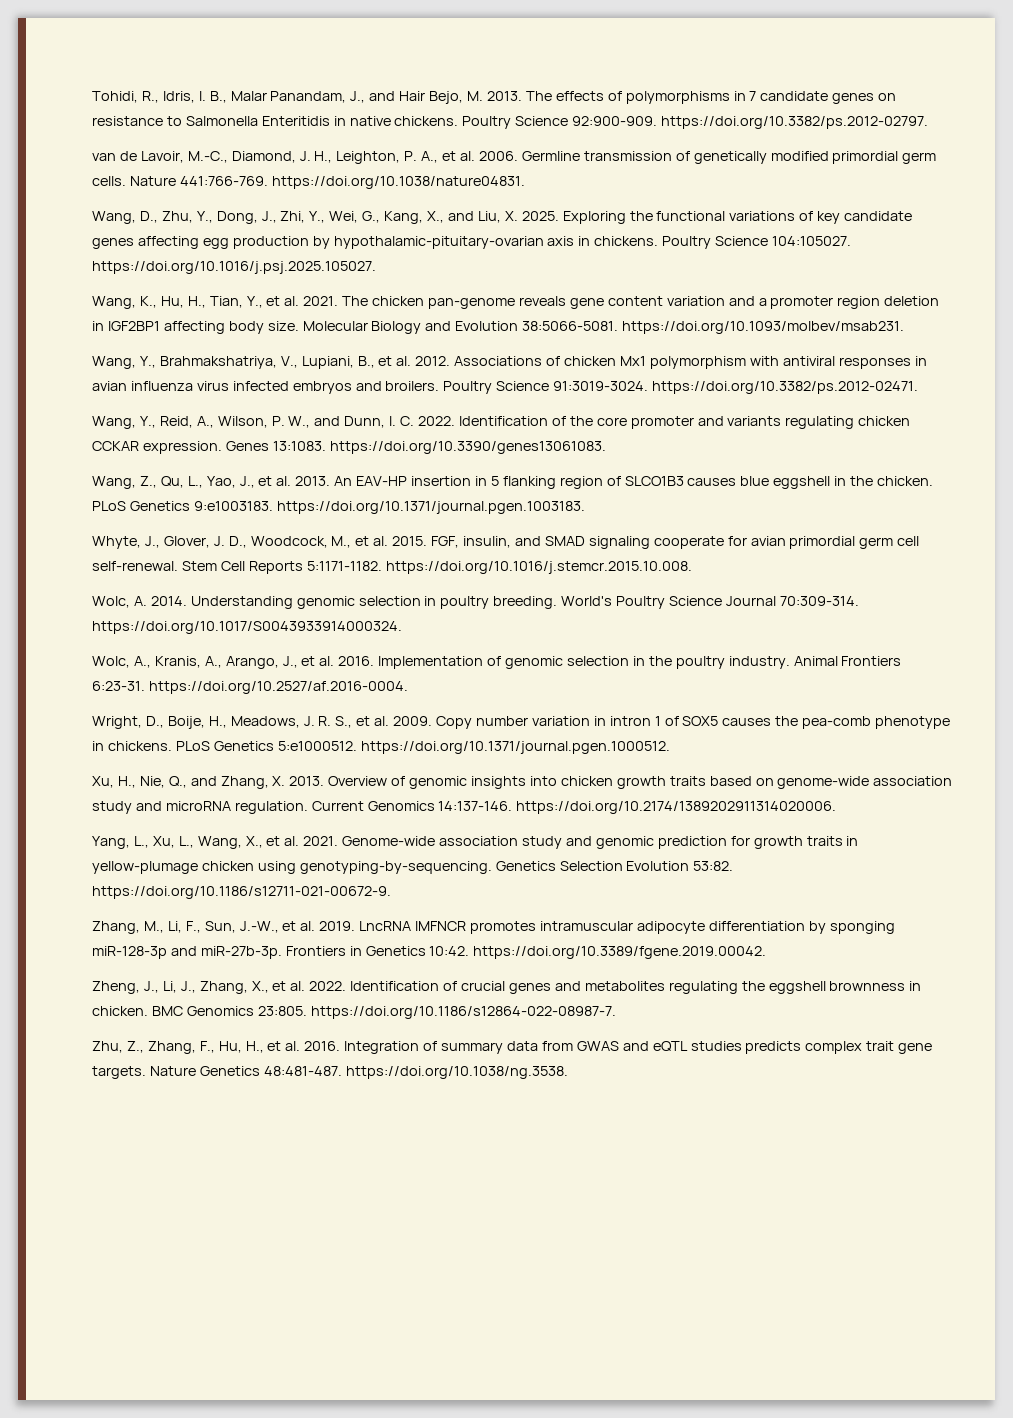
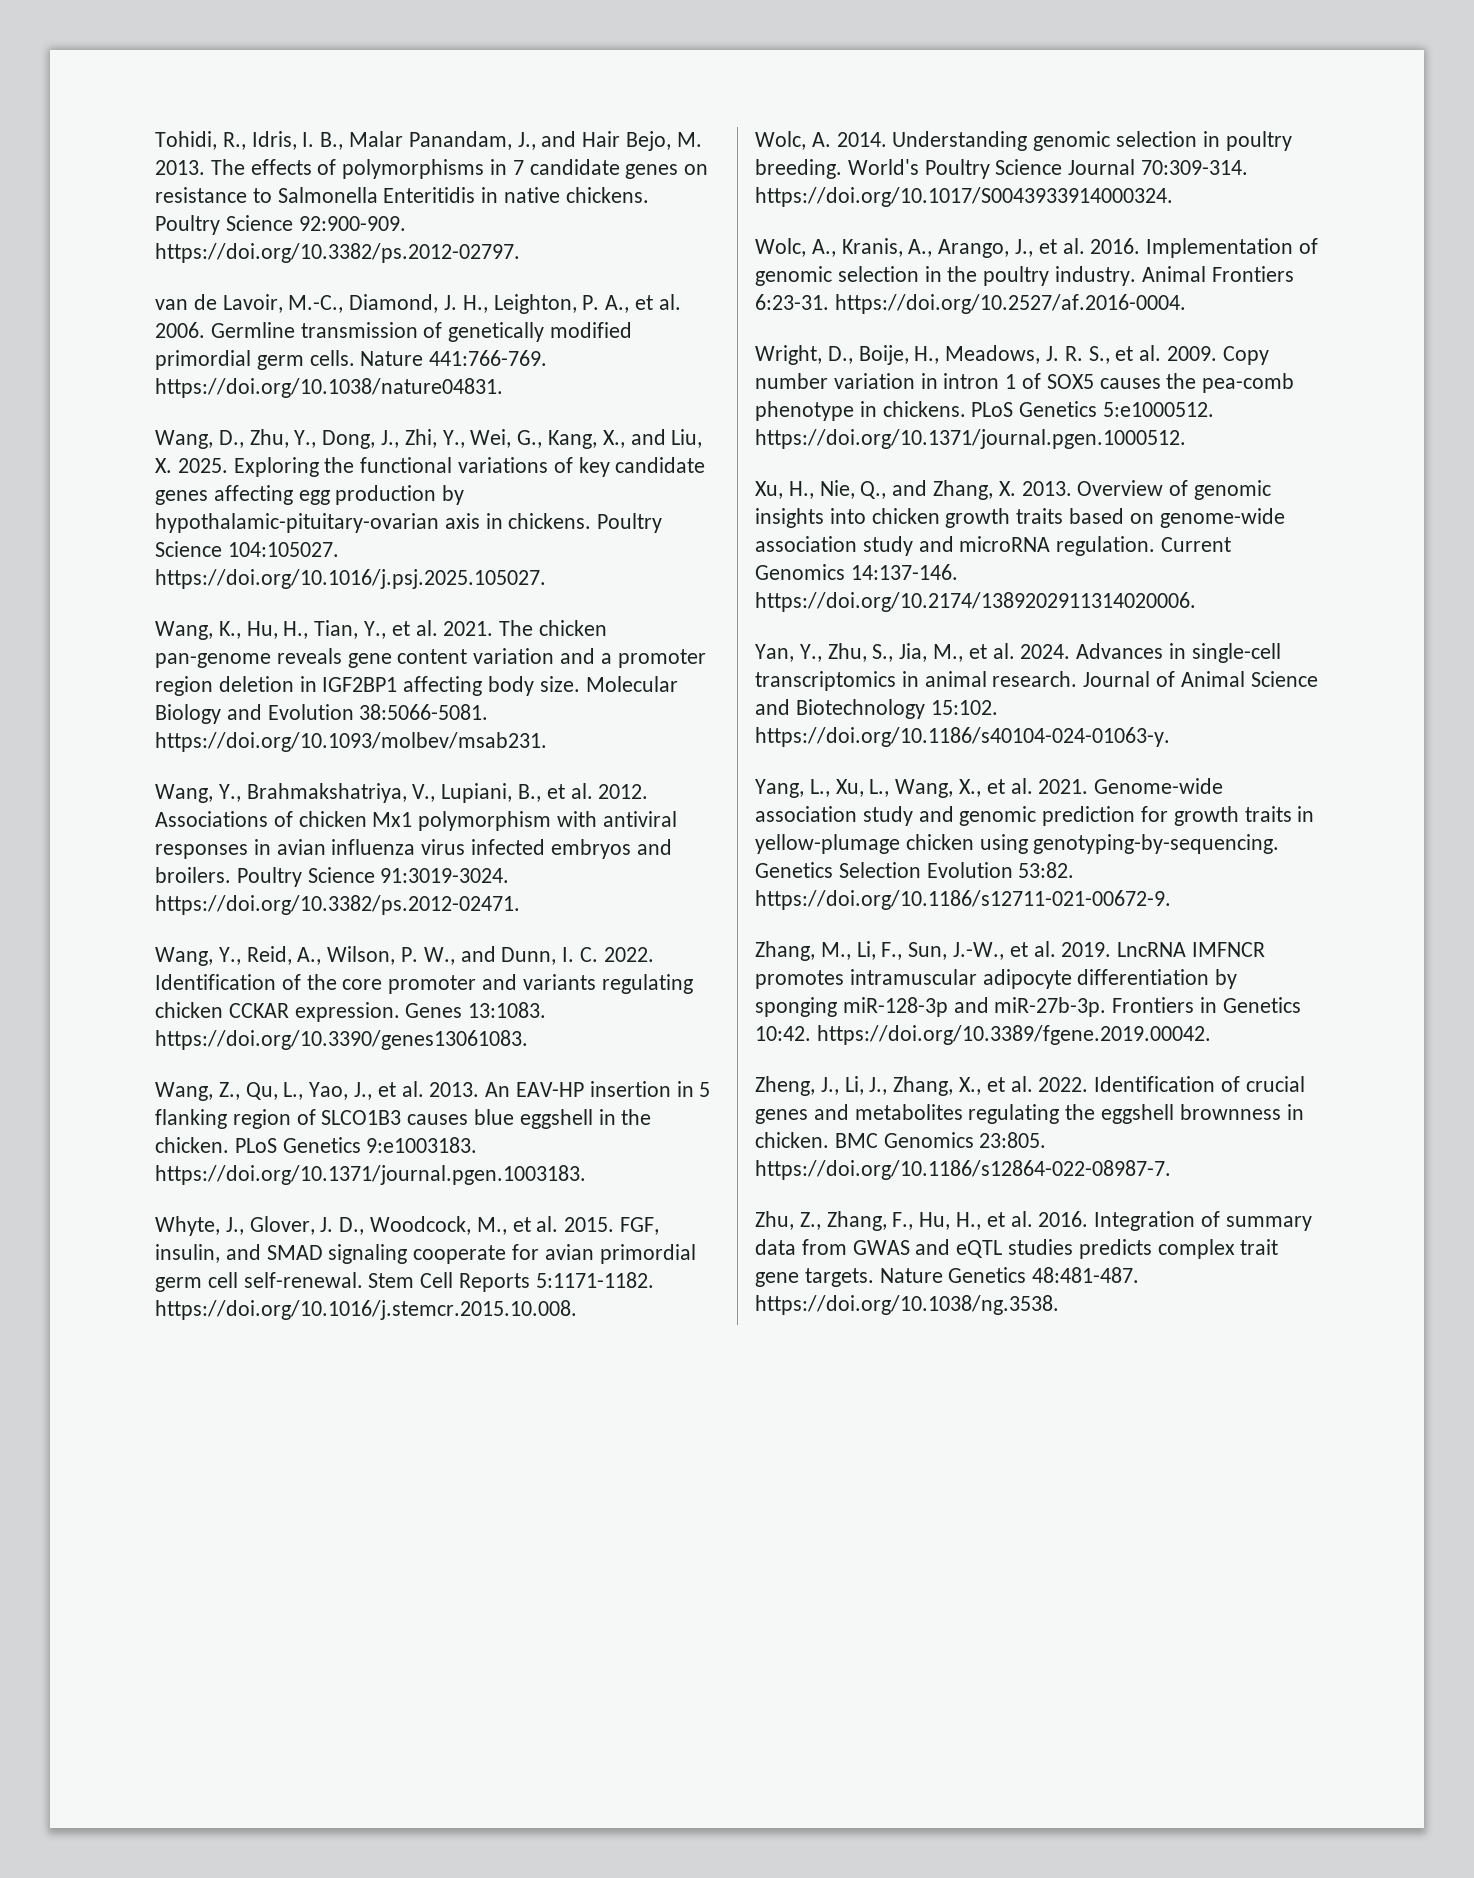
(837, 807) none -> [755,643,1281,663] [755,671,1318,691] [755,699,998,719] [755,727,1170,747] // Yan, Y., Zhu, S., Jia, M., et al. 2024. Advances in single-cell transcriptomics in animal research. Journal of Animal Science and Biotechnology 15:102. https://doi.org/10.1186/s40104-024-01063-y.

